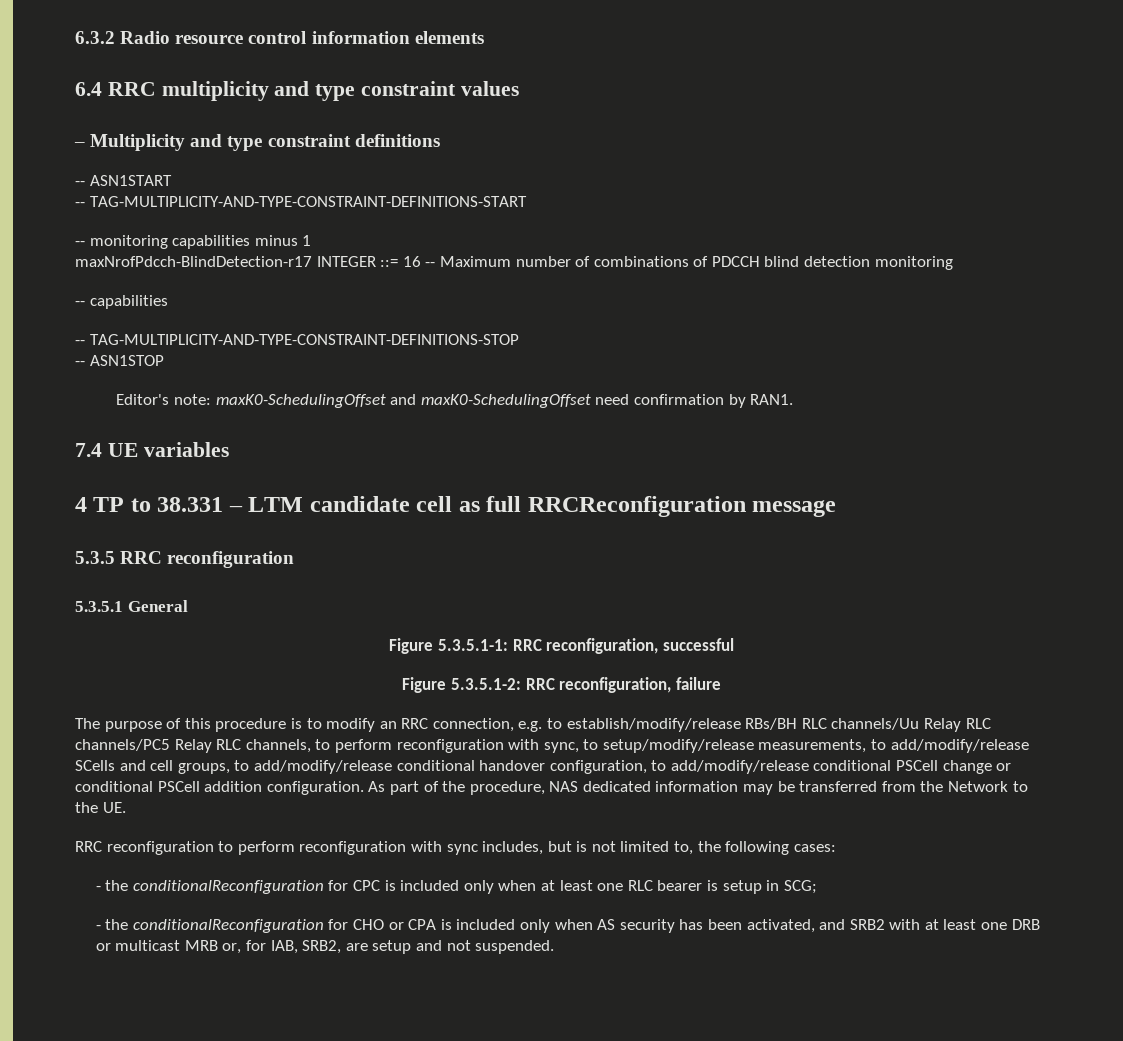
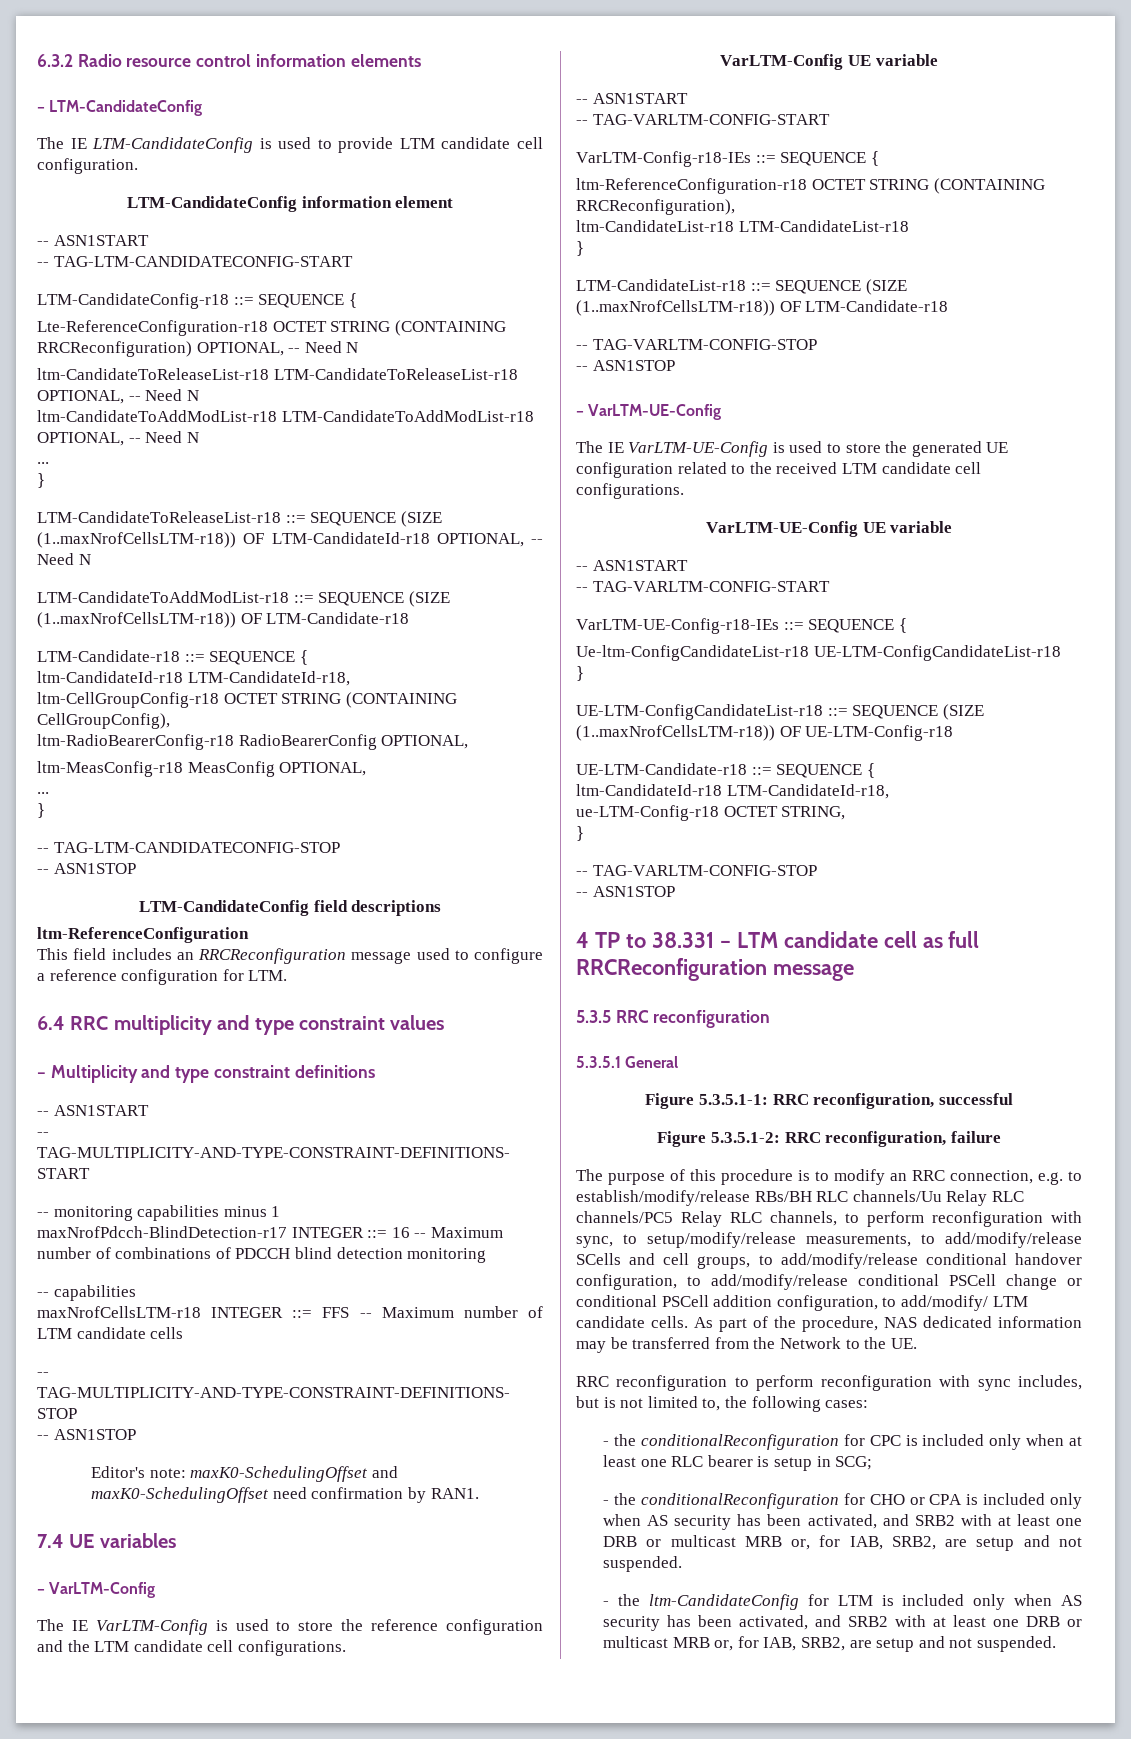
(484, 37) none -> [37,100,203,116] [37,137,543,153] [37,158,138,174] [126,196,454,212] [37,235,149,246] [37,256,353,267] [37,293,357,309] [37,320,506,336] [37,341,359,357] [37,368,518,380] [37,389,199,404] [37,410,534,422] [37,431,199,446] [37,462,49,464] [37,473,45,488] [37,511,442,527] [37,532,543,548] [37,553,91,565] [37,591,450,607] [37,612,410,628] [37,650,308,665] [37,671,350,686] [37,692,457,708] [37,713,170,729] [37,734,469,750] [37,761,367,777] [37,792,49,794] [37,803,45,818] [37,842,340,853] [37,863,136,874] [138,900,442,916] [37,927,249,943] [37,948,543,964] [37,969,288,985] // – LTM-CandidateConfig // The IE LTM-CandidateConfig is used to provide LTM candidate cell configuration. // LTM-CandidateConfig information element // -- ASN1START // -- TAG-LTM-CANDIDATECONFIG-START // LTM-CandidateConfig-r18 ::= SEQUENCE { // Lte-ReferenceConfiguration-r18 OCTET STRING (CONTAINING RRCReconfiguration) OPTIONAL, -- Need N // ltm-CandidateToReleaseList-r18 LTM-CandidateToReleaseList-r18 OPTIONAL, -- Need N // ltm-CandidateToAddModList-r18 LTM-CandidateToAddModList-r18 OPTIONAL, -- Need N // ... // } // LTM-CandidateToReleaseList-r18 ::= SEQUENCE (SIZE (1..maxNrofCellsLTM-r18)) OF LTM-CandidateId-r18 OPTIONAL, -- Need N // LTM-CandidateToAddModList-r18 ::= SEQUENCE (SIZE (1..maxNrofCellsLTM-r18)) OF LTM-Candidate-r18 // LTM-Candidate-r18 ::= SEQUENCE { // ltm-CandidateId-r18 LTM-CandidateId-r18, // ltm-CellGroupConfig-r18 OCTET STRING (CONTAINING CellGroupConfig), // ltm-RadioBearerConfig-r18 RadioBearerConfig OPTIONAL, // ltm-MeasConfig-r18 MeasConfig OPTIONAL, // ... // } // -- TAG-LTM-CANDIDATECONFIG-STOP // -- ASN1STOP // LTM-CandidateConfig field descriptions // ltm-ReferenceConfiguration // This field includes an RRCReconfiguration message used to configure a reference configuration for LTM.
(168, 302) none -> [37,1306,544,1318] [37,1327,184,1339] // maxNrofCellsLTM-r18 INTEGER ::= FFS -- Maximum number of LTM candidate cells
(229, 449) none -> [37,1582,156,1598] [37,1619,543,1635] [37,1640,346,1656] [720,54,938,70] [576,93,688,104] [576,114,830,125] [576,151,879,167] [576,178,1045,194] [576,199,735,215] [576,220,909,232] [576,241,584,256] [576,279,907,295] [576,300,949,316] [576,339,817,350] [576,360,675,371] [576,404,722,420] [576,441,1009,457] [576,462,982,478] [576,483,684,499] [705,521,953,537] [576,560,688,571] [576,581,830,592] [576,618,907,634] [576,645,1061,661] [576,666,584,681] [576,704,984,720] [576,725,954,741] [576,763,875,778] [576,784,889,799] [576,805,846,821] [576,826,584,841] [576,865,817,876] [576,886,675,897] // – VarLTM-Config // The IE VarLTM-Config is used to store the reference configuration and the LTM candidate cell configurations. // VarLTM-Config UE variable // -- ASN1START // -- TAG-VARLTM-CONFIG-START // VarLTM-Config-r18-IEs ::= SEQUENCE { // ltm-ReferenceConfiguration-r18 OCTET STRING (CONTAINING RRCReconfiguration), // ltm-CandidateList-r18 LTM-CandidateList-r18 // } // LTM-CandidateList-r18 ::= SEQUENCE (SIZE (1..maxNrofCellsLTM-r18)) OF LTM-Candidate-r18 // -- TAG-VARLTM-CONFIG-STOP // -- ASN1STOP // – VarLTM-UE-Config // The IE VarLTM-UE-Config is used to store the generated UE configuration related to the received LTM candidate cell configurations. // VarLTM-UE-Config UE variable // -- ASN1START // -- TAG-VARLTM-CONFIG-START // VarLTM-UE-Config-r18-IEs ::= SEQUENCE { // Ue-ltm-ConfigCandidateList-r18 UE-LTM-ConfigCandidateList-r18 // } // UE-LTM-ConfigCandidateList-r18 ::= SEQUENCE (SIZE (1..maxNrofCellsLTM-r18)) OF UE-LTM-Config-r18 // UE-LTM-Candidate-r18 ::= SEQUENCE { // ltm-CandidateId-r18 LTM-CandidateId-r18, // ue-LTM-Config-r18 OCTET STRING, // } // -- TAG-VARLTM-CONFIG-STOP // -- ASN1STOP
[266,781,364,795] configuration. -> [776,1295,1028,1311] [576,1316,688,1328] configuration, to add/modify/ LTM candidate cells.
(555, 947) none -> [603,1594,1082,1610] [603,1615,1082,1631] [603,1636,1057,1652] // - the ltm-CandidateConfig for LTM is included only when AS security has been activated, and SRB2 with at least one DRB or multicast MRB or, for IAB, SRB2, are setup and not suspended.

